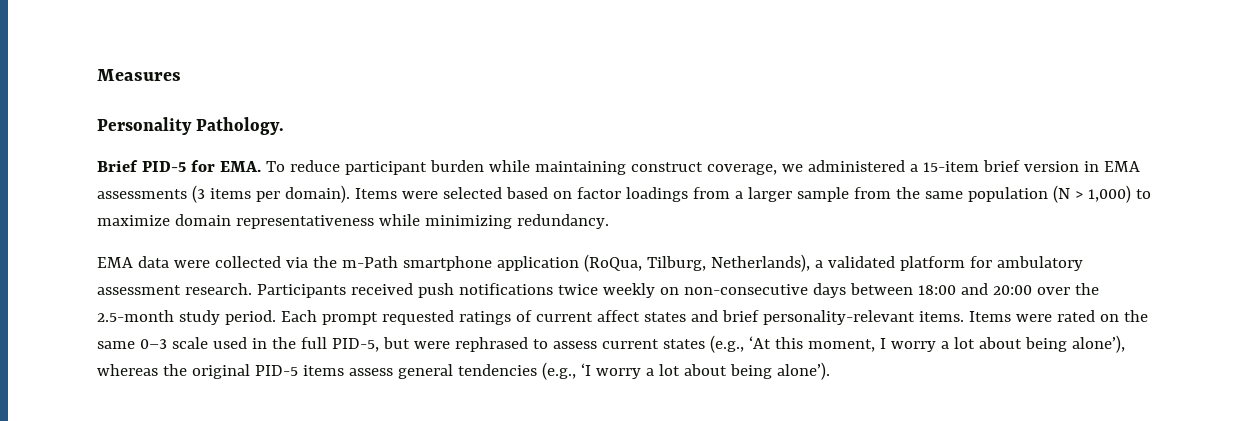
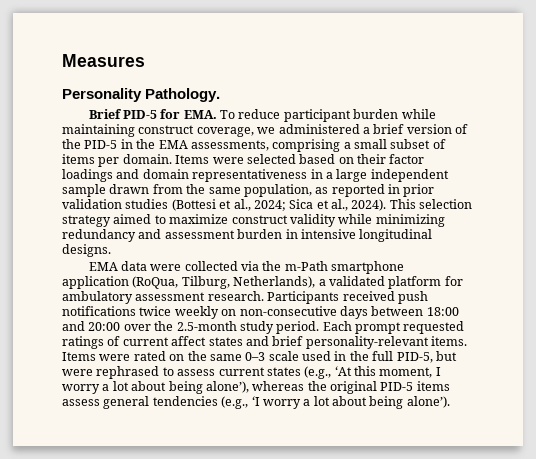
[922,161,979,172] 15-item -> (370, 130) none
[1083,161,1140,172] [97,185,205,203] in EMA assessments (3 -> [455,124,468,134] [62,139,446,152] of the PID-5 in the EMA assessments, comprising a small subset of
[284,185,350,203] domain). -> [122,154,172,164] domain.
(572, 195) none -> [357,154,386,164] their
[692,185,1151,203] [97,214,609,229] from a larger sample from the same population (N > 1,000) to maximize domain representativeness while minimizing redundancy. -> [116,169,449,182] [62,184,435,197] [62,199,473,211] [62,214,445,227] [62,229,433,242] [62,244,111,257] and domain representativeness in a large independent sample drawn from the same population, as reported in prior validation studies (Bottesi et al., 2024; Sica et al., 2024). This selection strategy aimed to maximize construct validity while minimizing redundancy and assessment burden in intensive longitudinal designs.

